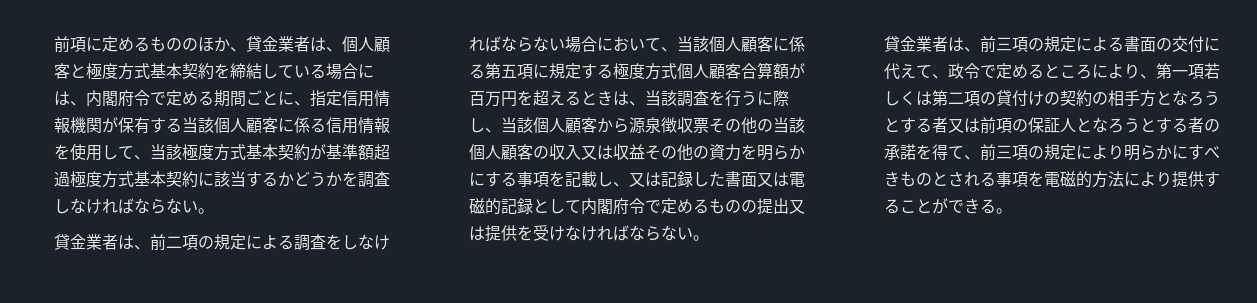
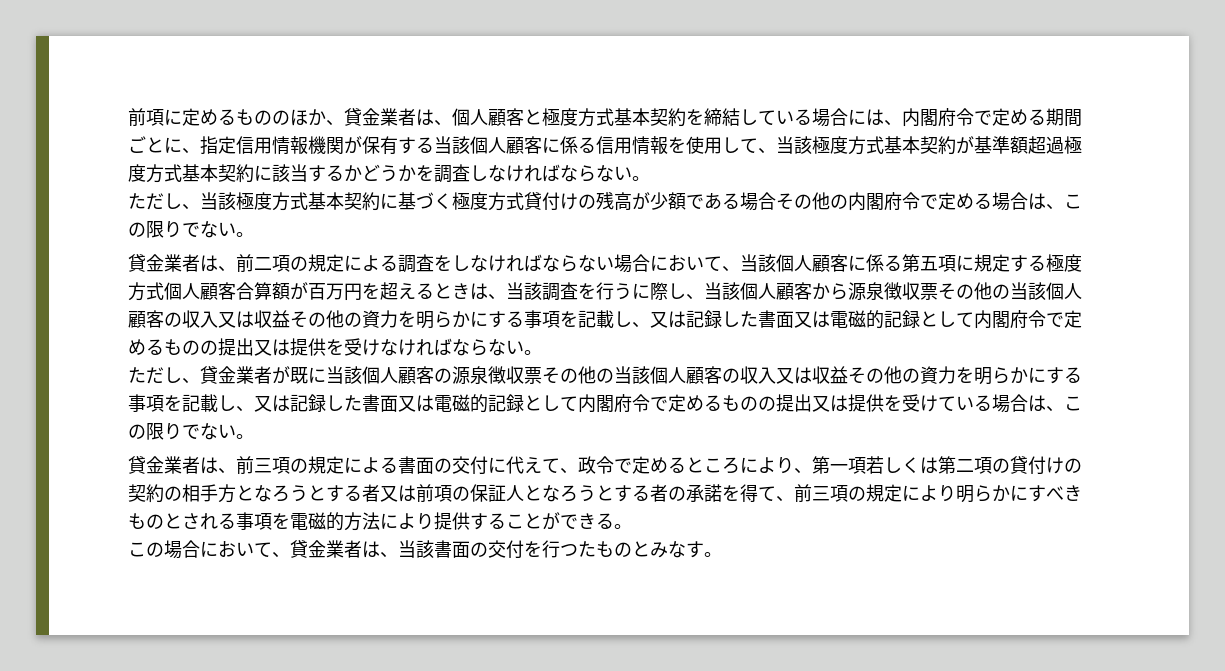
(214, 211) none -> [127,192,1082,211] [127,220,254,238] // ただし、当該極度方式基本契約に基づく極度方式貸付けの残高が少額である場合その他の内閣府令で定める場合は、この限りでない。
(709, 238) none -> [127,366,1082,385] [127,394,1082,413] [127,422,254,440] // ただし、貸金業者が既に当該個人顧客の源泉徴収票その他の当該個人顧客の収入又は収益その他の資力を明らかにする事項を記載し、又は記録した書面又は電磁的記録として内閣府令で定めるものの提出又は提供を受けている場合は、この限りでない。
(1012, 211) none -> [127,540,722,559] // この場合において、貸金業者は、当該書面の交付を行つたものとみなす。

